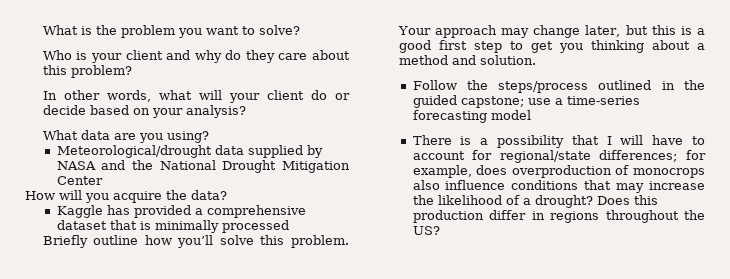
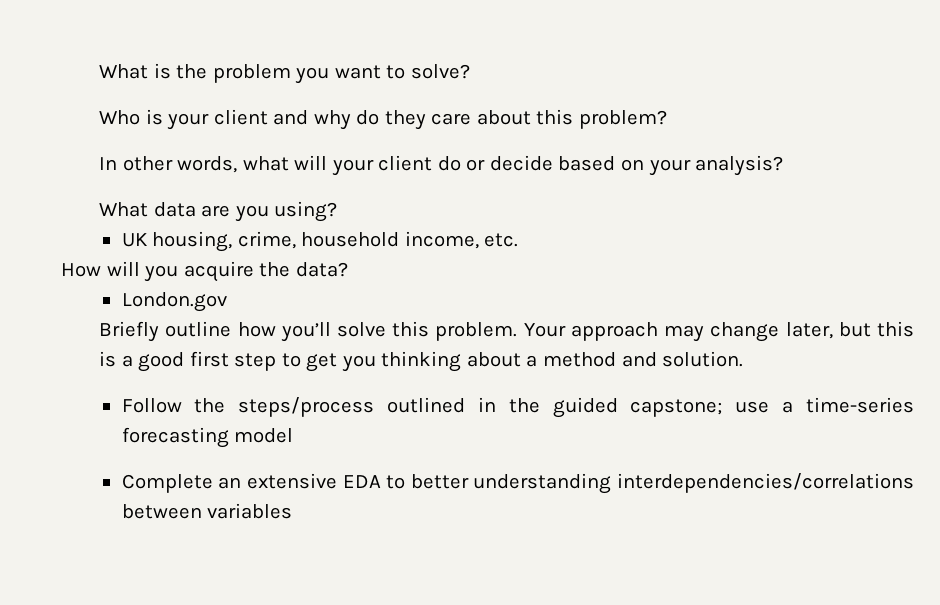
[56,145,323,158] [56,160,350,173] [56,176,103,185] Meteorological/drought data supplied by NASA and the National Drought Mitigation Center -> [121,231,519,252] UK housing, crime, household income, etc.
[56,205,306,218] [56,220,289,233] Kaggle has provided a comprehensive dataset that is minimally processed -> [121,292,227,312] London.gov
[412,135,705,148] [412,150,706,163] [412,165,705,178] [412,180,705,193] [412,195,658,208] [412,210,705,223] [412,226,440,235] There is a possibility that I will have to account for regional/state differences; for example, does overproduction of monocrops also influence conditions that may increase the likelihood of a drought? Does this production differ in regions throughout the US? -> [121,473,915,494] [121,503,293,519] Complete an extensive EDA to better understanding interdependencies/correlations between variables

